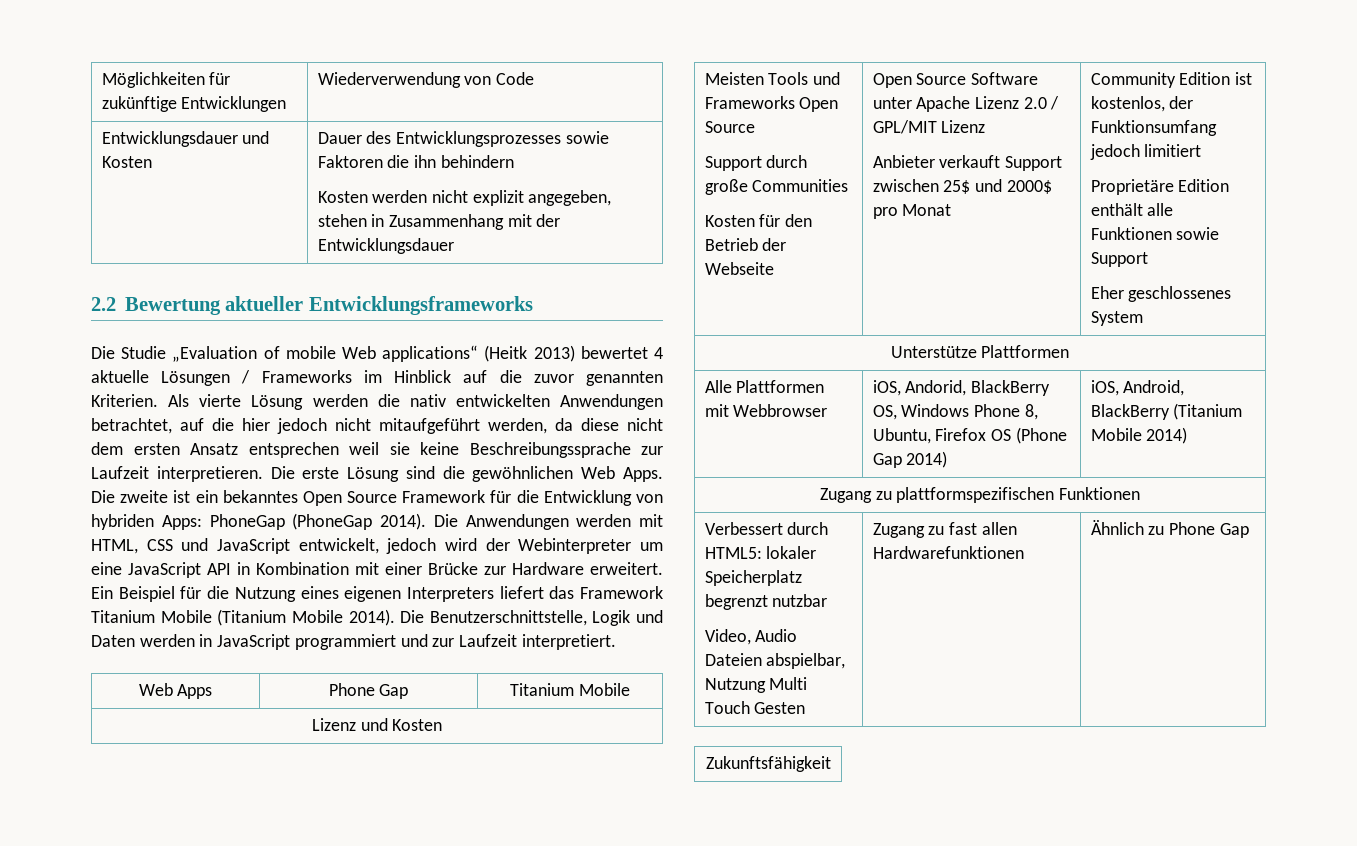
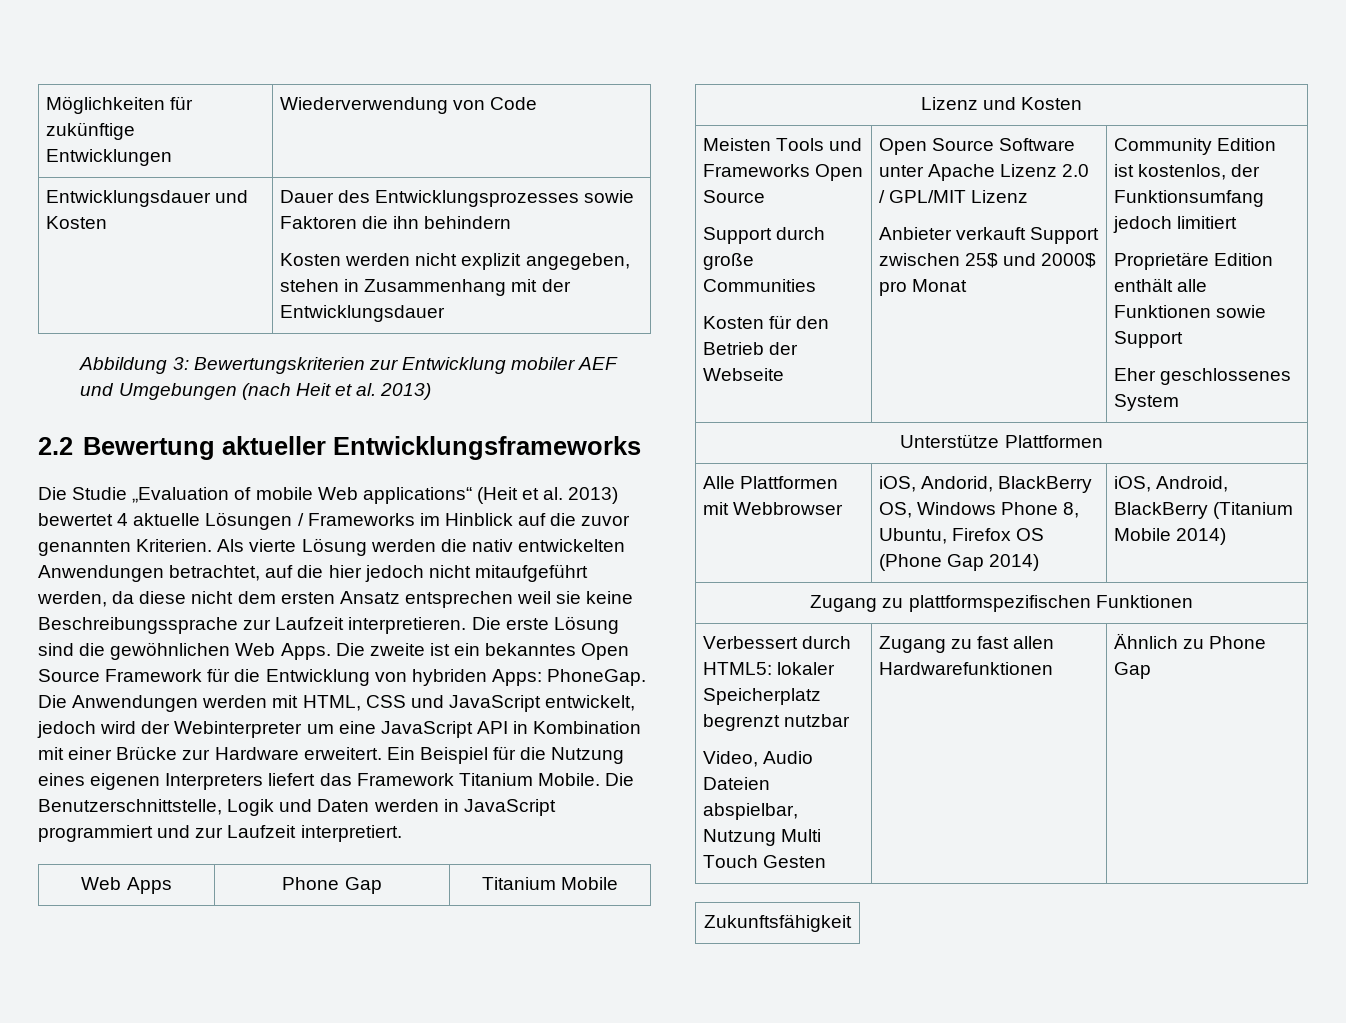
(454, 246) none -> [79,357,619,374] [80,383,432,400] // Abbildung 3: Bewertungskriterien zur Entwicklung mobiler AEF und Umgebungen (nach Heit et al. 2013)
[484,345,528,362] (Heitk -> [476,487,564,504] (Heit et al.
[209,513,426,530] PhoneGap (PhoneGap 2014). -> [547,669,647,686] PhoneGap.
[160,609,395,626] Mobile (Titanium Mobile 2014). -> [537,773,600,786] Mobile.

